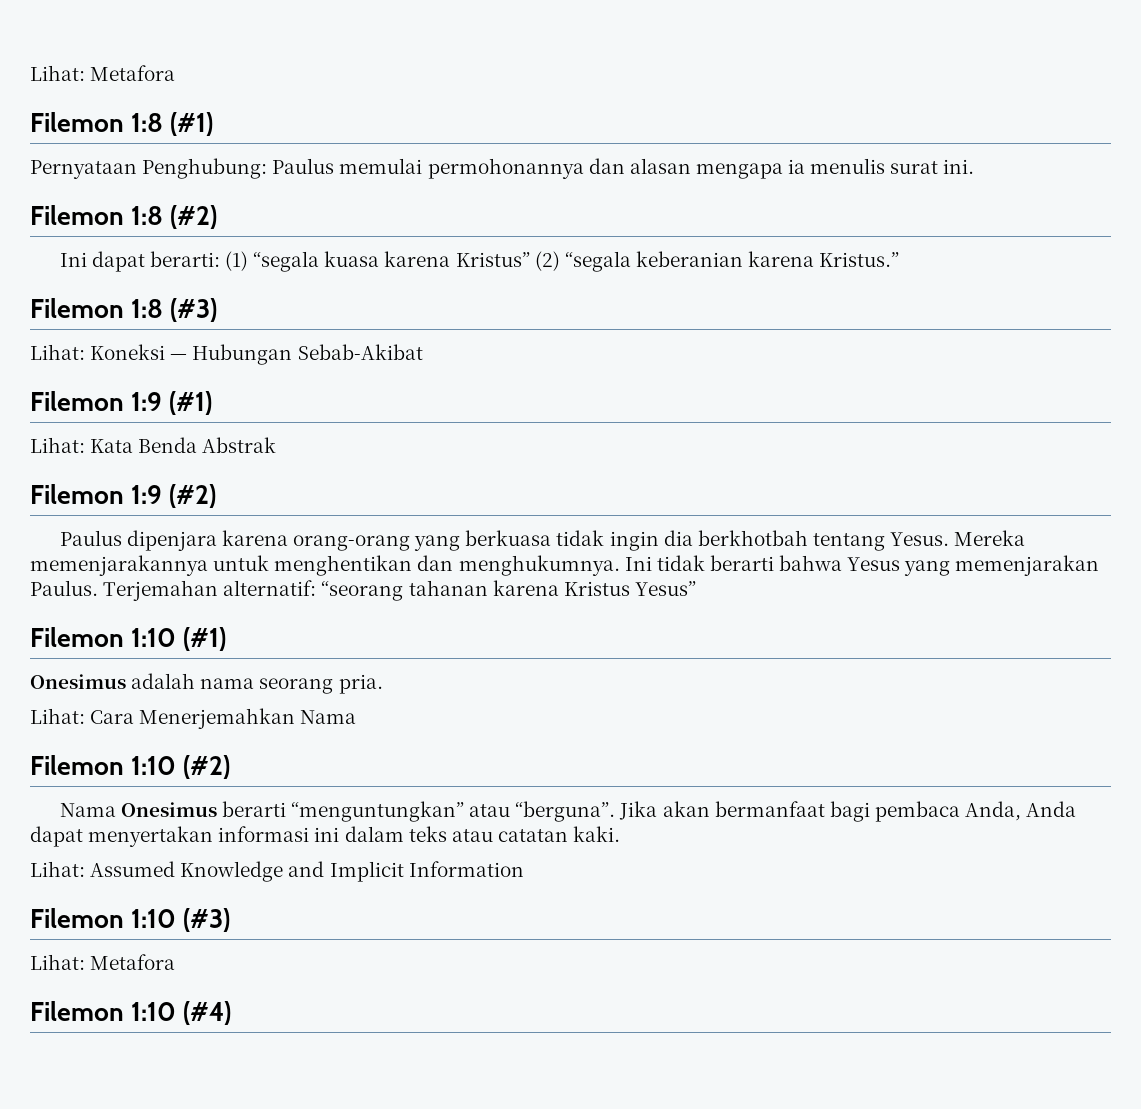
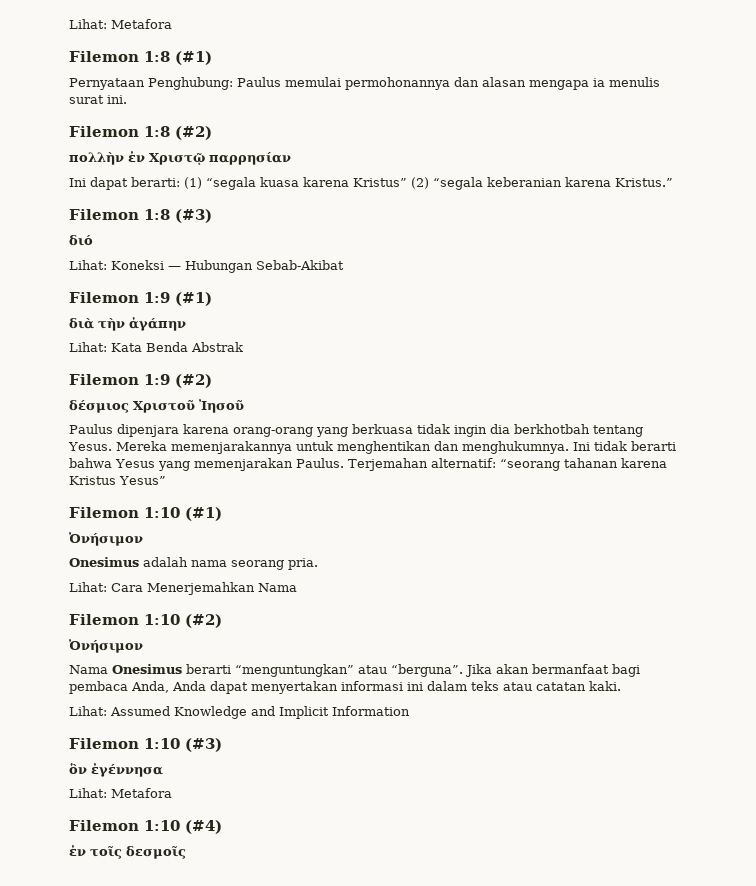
(218, 217) none -> [69,151,291,166] // πολλὴν ἐν Χριστῷ παρρησίαν
(218, 310) none -> [69,235,93,246] // διό
(213, 403) none -> [69,317,186,331] // διὰ τὴν ἀγάπην
(217, 496) none -> [69,399,244,413] // δέσμιος Χριστοῦ Ἰησοῦ
(227, 639) none -> [69,532,143,546] // Ὀνήσιμον
(231, 767) none -> [69,639,143,653] // Ὀνήσιμον
(231, 920) none -> [69,763,163,777] // ὃν ἐγέννησα
(232, 1013) none -> [69,845,186,859] // ἐν τοῖς δεσμοῖς

